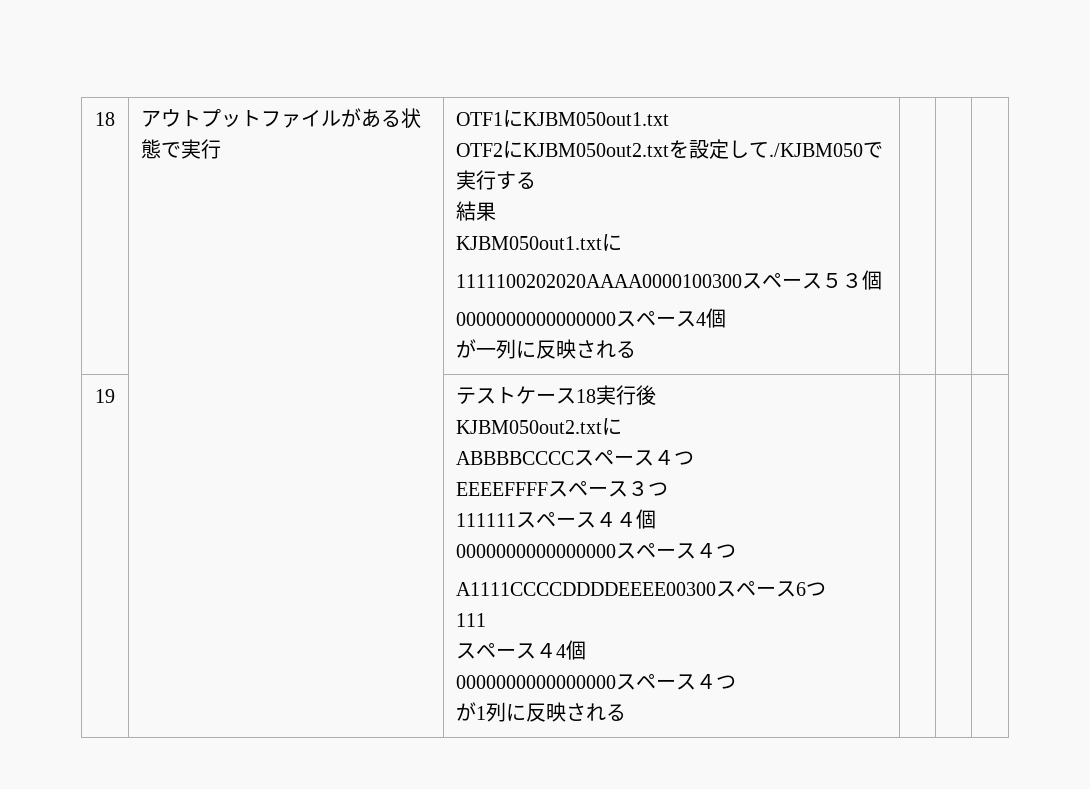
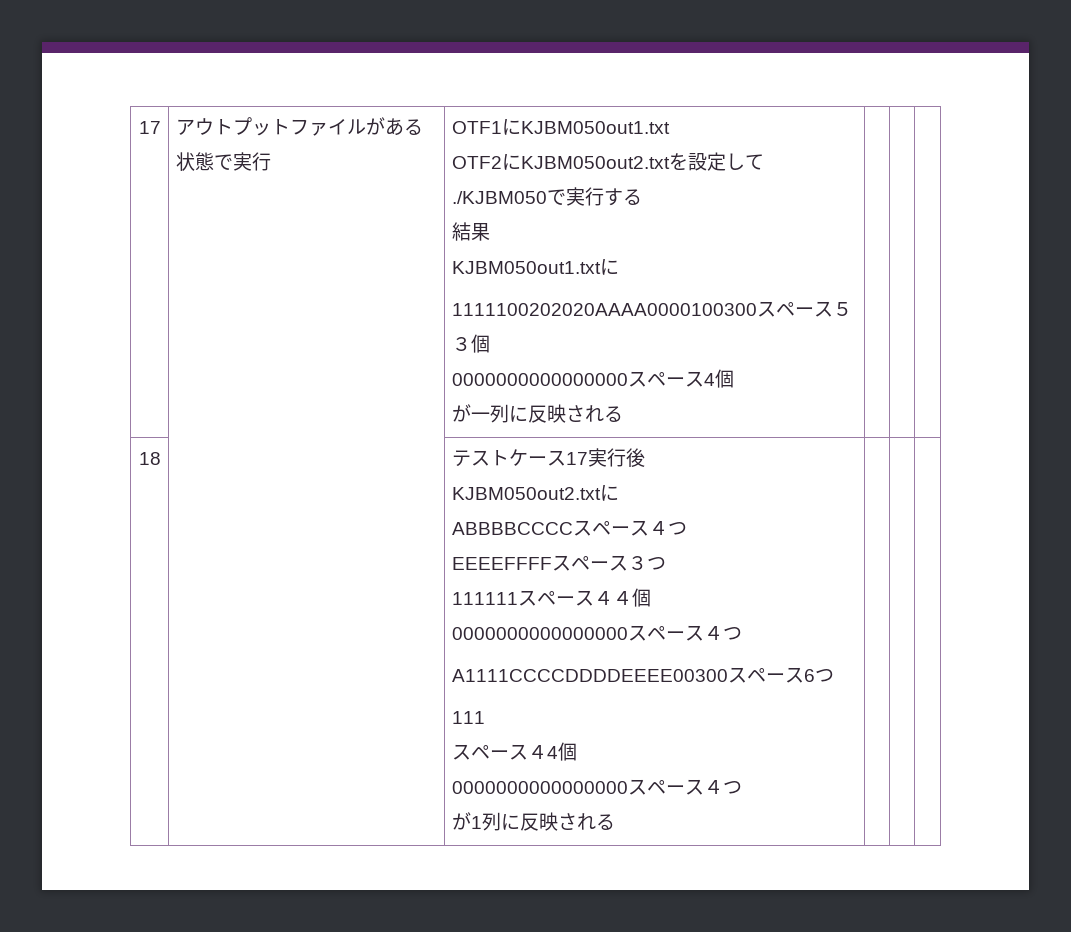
[95,112,115,126] 18 -> [138,121,161,134] 17
[95,389,115,403] 19 -> [138,452,161,465] 18
[576,389,597,403] 18 -> [565,452,588,465] 17

